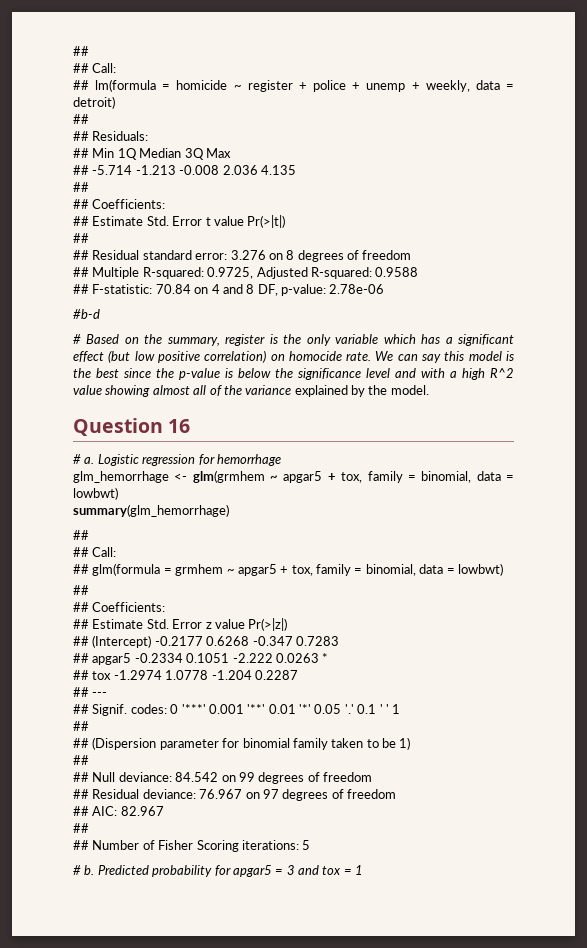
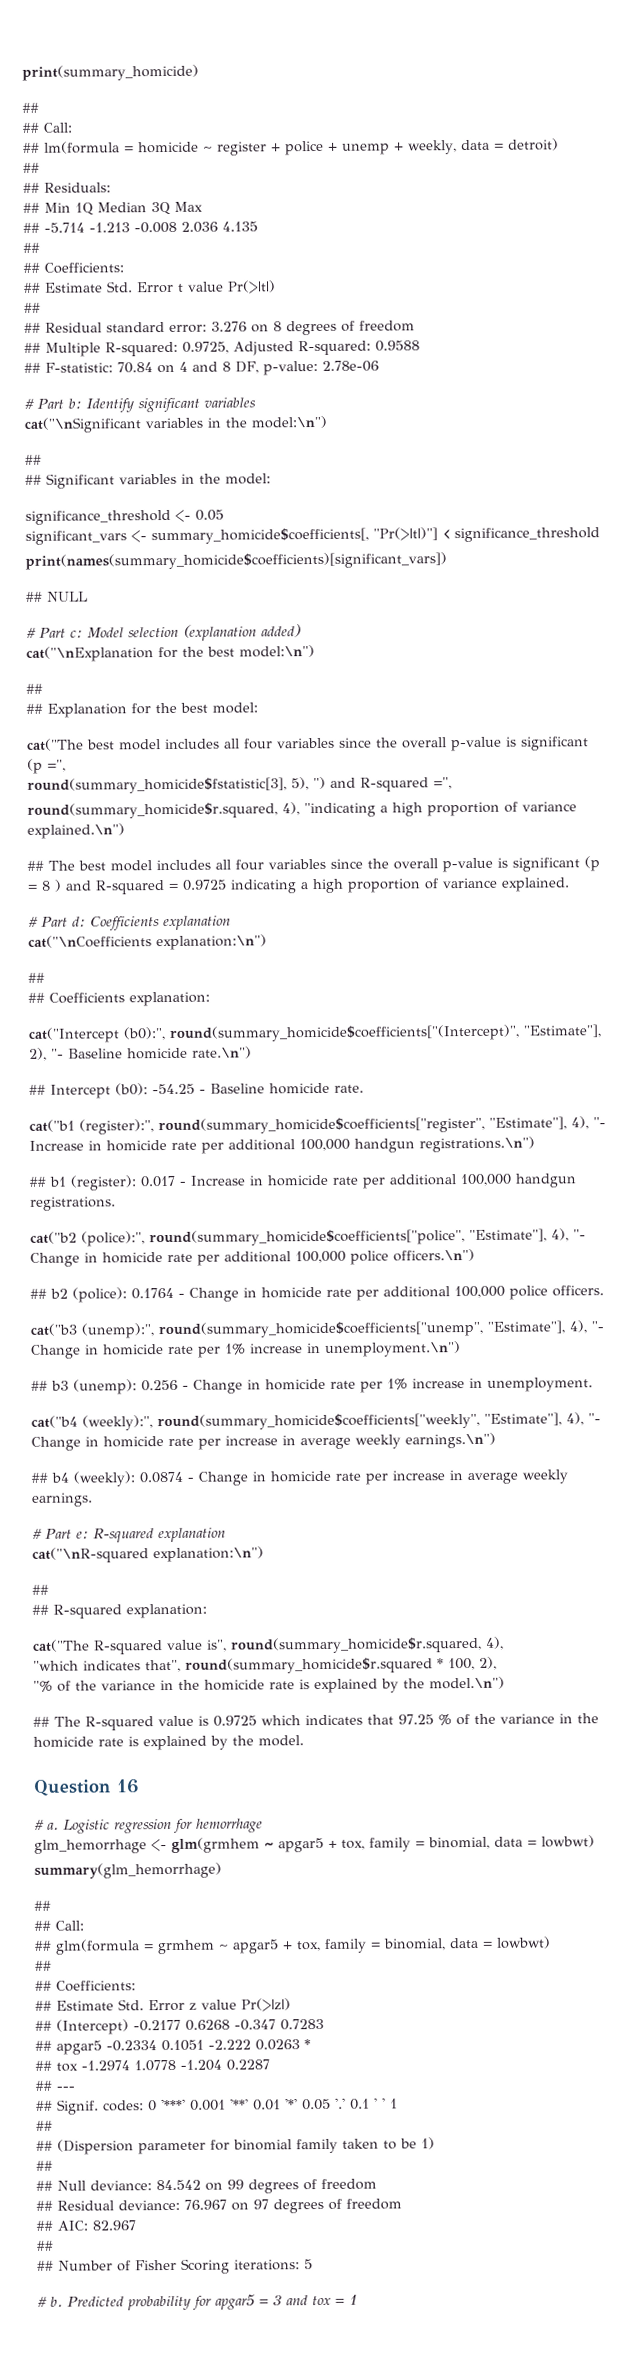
(73, 51) none -> [22,64,199,81] print(summary_homicide) //
[73,309,100,319] [73,334,514,346] [73,350,515,363] [73,368,514,380] [73,385,292,397] #b-d // # Based on the summary, register is the only variable which has a significant effect (but low positive correlation) on homocide rate. We can say this model is the best since the p-value is below the significance level and with a high R^2 value showing almost all of the variance -> [24,397,256,413] [24,415,327,433] [25,454,42,465] [25,473,271,489] [25,509,224,525] [25,527,600,545] [25,552,447,570] [26,591,88,602] [26,624,301,641] [26,645,315,662] [26,683,43,694] [26,702,258,718] [27,736,589,752] [27,758,66,774] [27,776,452,794] [27,801,577,819] [27,823,125,839] [27,856,600,873] [27,877,570,895] [28,915,231,931] [28,934,267,951] [28,972,45,983] [28,991,210,1007] [28,1024,602,1043] [29,1046,252,1061] [29,1082,364,1099] [29,1116,606,1135] [29,1136,535,1154] [29,1173,577,1191] [30,1196,116,1211] [30,1228,586,1247] [30,1248,475,1267] [30,1285,604,1303] [30,1320,604,1339] [31,1341,461,1359] [31,1377,593,1395] [31,1412,601,1431] [31,1432,496,1451] [31,1469,568,1487] [32,1492,93,1507] [32,1527,226,1543] [32,1546,264,1563] [32,1584,49,1595] [32,1603,207,1619] [32,1636,504,1655] [33,1656,497,1674] [33,1676,505,1694] [33,1713,599,1731] [33,1736,139,1748] # Part b: Identify significant variables // cat("\nSignificant variables in the model:\n") // ## // ## Significant variables in the model: // significance_threshold <- 0.05 // significant_vars <- summary_homicide$coefficients[, "Pr(>|t|)"] < significance_threshold // print(names(summary_homicide$coefficients)[significant_vars]) // ## NULL // # Part c: Model selection (explanation added) // cat("\nExplanation for the best model:\n") // ## // ## Explanation for the best model: // cat("The best model includes all four variables since the overall p-value is significant (p =", // round(summary_homicide$fstatistic[3], 5), ") and R-squared =", // round(summary_homicide$r.squared, 4), "indicating a high proportion of variance explained.\n") // ## The best model includes all four variables since the overall p-value is significant (p = 8 ) and R-squared = 0.9725 indicating a high proportion of variance explained. // # Part d: Coefficients explanation // cat("\nCoefficients explanation:\n") // ## // ## Coefficients explanation: // cat("Intercept (b0):", round(summary_homicide$coefficients["(Intercept)", "Estimate"], 2), "- Baseline homicide rate.\n") // ## Intercept (b0): -54.25 - Baseline homicide rate. // cat("b1 (register):", round(summary_homicide$coefficients["register", "Estimate"], 4), "- Increase in homicide rate per additional 100,000 handgun registrations.\n") // ## b1 (register): 0.017 - Increase in homicide rate per additional 100,000 handgun registrations. // cat("b2 (police):", round(summary_homicide$coefficients["police", "Estimate"], 4), "- Change in homicide rate per additional 100,000 police officers.\n") // ## b2 (police): 0.1764 - Change in homicide rate per additional 100,000 police officers. // cat("b3 (unemp):", round(summary_homicide$coefficients["unemp", "Estimate"], 4), "- Change in homicide rate per 1% increase in unemployment.\n") // ## b3 (unemp): 0.256 - Change in homicide rate per 1% increase in unemployment. // cat("b4 (weekly):", round(summary_homicide$coefficients["weekly", "Estimate"], 4), "- Change in homicide rate per increase in average weekly earnings.\n") // ## b4 (weekly): 0.0874 - Change in homicide rate per increase in average weekly earnings. // # Part e: R-squared explanation // cat("\nR-squared explanation:\n") // ## // ## R-squared explanation: // cat("The R-squared value is", round(summary_homicide$r.squared, 4), // "which indicates that", round(summary_homicide$r.squared * 100, 2), // "% of the variance in the homicide rate is explained by the model.\n") // ## The R-squared value is 0.9725 which indicates that 97.25 % of the variance in the homicide rate is

